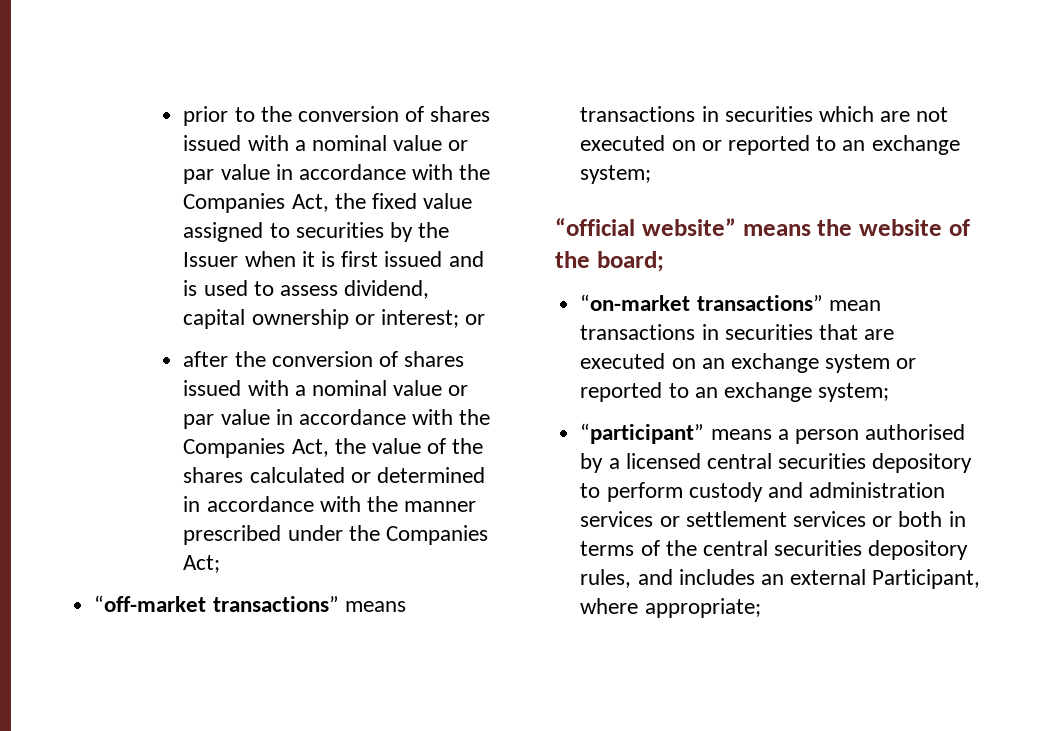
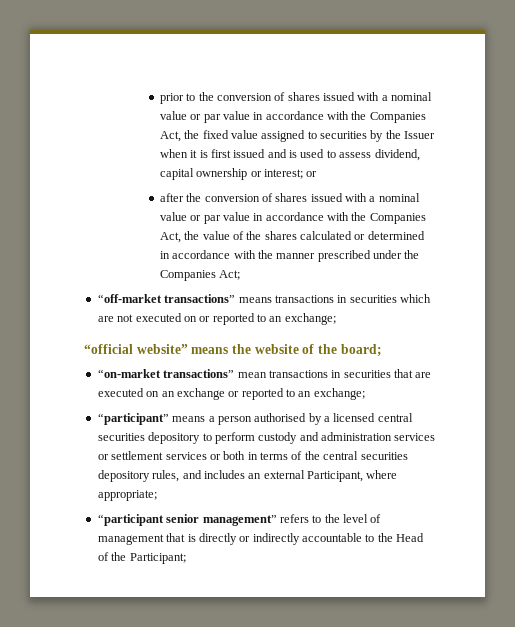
[871,135,960,155] [580,165,652,184] exchange system; -> [284,313,336,325] exchange;
[825,354,917,373] [580,382,890,402] system or reported to an exchange system; -> [228,388,365,400] or reported to an exchange;
(761, 608) none -> [97,514,382,526] [97,533,425,545] [97,552,186,564] // “participant senior management” refers to the level of management that is directly or indirectly accountable to the Head of the Participant;

